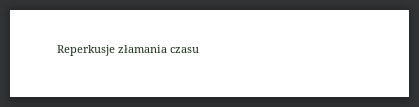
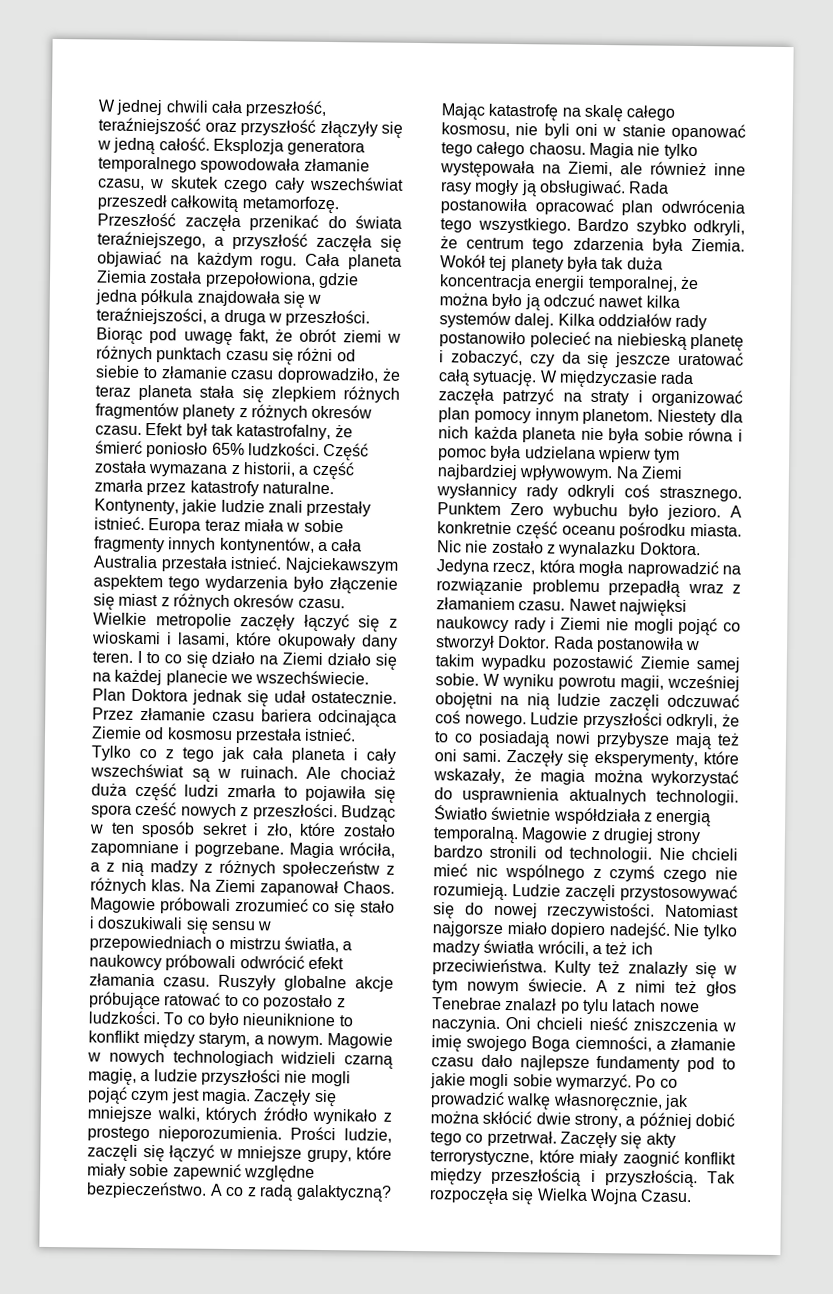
[57,45,199,56] Reperkusje złamania czasu -> [98,99,327,117] [98,117,403,138] [97,137,366,156] [98,156,370,174] [98,176,404,193] [97,194,339,214] [97,212,402,232] [97,231,402,252] [97,250,402,270] [96,270,359,289] [95,288,322,308] [96,307,371,327] [96,327,401,345] [96,345,356,365] [95,365,402,384] [95,384,400,403] [95,402,373,421] [95,423,353,441] [95,440,370,461] [94,460,355,480] [94,479,334,497] [94,498,372,517] [94,516,344,534] [94,536,363,554] [93,555,399,574] [93,574,398,594] [93,593,345,610] [93,612,398,632] [92,631,398,650] [92,650,397,670] [92,669,370,686] [92,688,397,707] [92,707,397,727] [91,726,357,744] [91,745,396,764] [90,763,396,782] [91,782,396,803] [91,801,396,822] [89,820,396,838] [90,840,395,859] [90,859,395,878] [90,877,395,897] [90,897,396,917] [89,916,272,934] [89,935,353,953] [89,954,344,972] [89,973,394,992] [89,991,346,1011] [88,1010,353,1029] [88,1030,393,1049] [87,1049,393,1069] [88,1068,351,1087] [87,1086,337,1107] [87,1106,392,1125] [87,1126,392,1143] [87,1144,392,1163] [87,1163,315,1182] [86,1181,392,1202] [441,103,676,122] [441,122,746,141] [441,141,698,160] [440,160,746,178] [440,179,670,197] [440,198,745,216] [440,217,745,236] [440,236,745,254] [440,254,663,272] [439,274,699,292] [439,293,680,311] [439,311,708,331] [439,331,744,351] [439,349,744,369] [438,369,695,388] [438,387,743,407] [438,407,743,426] [438,426,743,444] [438,445,681,463] [437,464,682,482] [436,483,742,502] [437,502,742,521] [437,521,742,539] [437,540,701,558] [436,559,741,578] [436,578,741,597] [436,597,687,616] [436,616,741,636] [435,635,701,653] [435,654,740,673] [435,673,740,692] [435,692,740,711] [435,710,740,730] [434,730,740,750] [434,749,739,768] [433,768,739,787] [434,787,739,806] [434,805,712,827] [433,826,702,845] [433,845,738,863] [433,863,738,883] [433,883,738,902] [433,902,739,920] [432,921,737,940] [432,939,653,956] [432,958,737,979] [432,978,737,997] [432,997,700,1015] [431,1016,736,1032] [431,1035,737,1052] [431,1054,736,1073] [430,1073,678,1091] [430,1091,689,1111] [430,1110,735,1130] [430,1130,676,1149] [430,1149,736,1167] [430,1167,736,1188] [429,1187,693,1205] W jednej chwili cała przeszłość, teraźniejszość oraz przyszłość złączyły się w jedną całość. Eksplozja generatora temporalnego spowodowała złamanie czasu, w skutek czego cały wszechświat przeszedł całkowitą metamorfozę. Przeszłość zaczęła przenikać do świata teraźniejszego, a przyszłość zaczęła się objawiać na każdym rogu. Cała planeta Ziemia została przepołowiona, gdzie jedna półkula znajdowała się w teraźniejszości, a druga w przeszłości. Biorąc pod uwagę fakt, że obrót ziemi w różnych punktach czasu się różni od siebie to złamanie czasu doprowadziło, że teraz planeta stała się zlepkiem różnych fragmentów planety z różnych okresów czasu. Efekt był tak katastrofalny, że śmierć poniosło 65% ludzkości. Część została wymazana z historii, a część zmarła przez katastrofy naturalne. Kontynenty, jakie ludzie znali przestały istnieć. Europa teraz miała w sobie fragmenty innych kontynentów, a cała Australia przestała istnieć. Najciekawszym aspektem tego wydarzenia było złączenie się miast z różnych okresów czasu. Wielkie metropolie zaczęły łączyć się z wioskami i lasami, które okupowały dany teren. I to co się działo na Ziemi działo się na każdej planecie we wszechświecie. Plan Doktora jednak się udał ostatecznie. Przez złamanie czasu bariera odcinająca Ziemie od kosmosu przestała istnieć. Tylko co z tego jak cała planeta i cały wszechświat są w ruinach. Ale chociaż duża część ludzi zmarła to pojawiła się spora cześć nowych z przeszłości. Budząc w ten sposób sekret i zło, które zostało zapomniane i pogrzebane. Magia wróciła, a z nią madzy z różnych społeczeństw z różnych klas. Na Ziemi zapanował Chaos. Magowie próbowali zrozumieć co się stało i doszukiwali się sensu w przepowiedniach o mistrzu światła, a naukowcy próbowali odwrócić efekt złamania czasu. Ruszyły globalne akcje próbujące ratować to co pozostało z ludzkości. To co było nieuniknione to konflikt między starym, a nowym. Magowie w nowych technologiach widzieli czarną magię, a ludzie przyszłości nie mogli pojąć czym jest magia. Zaczęły się mniejsze walki, których źródło wynikało z prostego nieporozumienia. Prości ludzie, zaczęli się łączyć w mniejsze grupy, które miały sobie zapewnić względne bezpieczeństwo. A co z radą galaktyczną? Mając katastrofę na skalę całego kosmosu, nie byli oni w stanie opanować tego całego chaosu. Magia nie tylko występowała na Ziemi, ale również inne rasy mogły ją obsługiwać. Rada postanowiła opracować plan odwrócenia tego wszystkiego. Bardzo szybko odkryli, że centrum tego zdarzenia była Ziemia. Wokół tej planety była tak duża koncentracja energii temporalnej, że można było ją odczuć nawet kilka systemów dalej. Kilka oddziałów rady postanowiło polecieć na niebieską planetę i zobaczyć, czy da się jeszcze uratować całą sytuację. W międzyczasie rada zaczęła patrzyć na straty i organizować plan pomocy innym planetom. Niestety dla nich każda planeta nie była sobie równa i pomoc była udzielana wpierw tym najbardziej wpływowym. Na Ziemi wysłannicy rady odkryli coś strasznego. Punktem Zero wybuchu było jezioro. A konkretnie część oceanu pośrodku miasta. Nic nie zostało z wynalazku Doktora. Jedyna rzecz, która mogła naprowadzić na rozwiązanie problemu przepadłą wraz z złamaniem czasu. Nawet najwięksi naukowcy rady i Ziemi nie mogli pojąć co stworzył Doktor. Rada postanowiła w takim wypadku pozostawić Ziemie samej sobie. W wyniku powrotu magii, wcześniej obojętni na nią ludzie zaczęli odczuwać coś nowego. Ludzie przyszłości odkryli, że to co posiadają nowi przybysze mają też oni sami. Zaczęły się eksperymenty, które wskazały, że magia można wykorzystać do usprawnienia aktualnych technologii. Światło świetnie współdziała z energią temporalną. Magowie z drugiej strony bardzo stronili od technologii. Nie chcieli mieć nic wspólnego z czymś czego nie rozumieją. Ludzie zaczęli przystosowywać się do nowej rzeczywistości. Natomiast najgorsze miało dopiero nadejść. Nie tylko madzy światła wrócili, a też ich przeciwieństwa. Kulty też znalazły się w tym nowym świecie. A z nimi też głos Tenebrae znalazł po tylu latach nowe naczynia. Oni chcieli nieść zniszczenia w imię swojego Boga ciemności, a złamanie czasu dało najlepsze fundamenty pod to jakie mogli sobie wymarzyć. Po co prowadzić walkę własnoręcznie, jak można skłócić dwie strony, a później dobić tego co przetrwał. Zaczęły się akty terrorystyczne, które miały zaognić konflikt między przeszłością i przyszłością. Tak rozpoczęła się Wielka Wojna Czasu.

